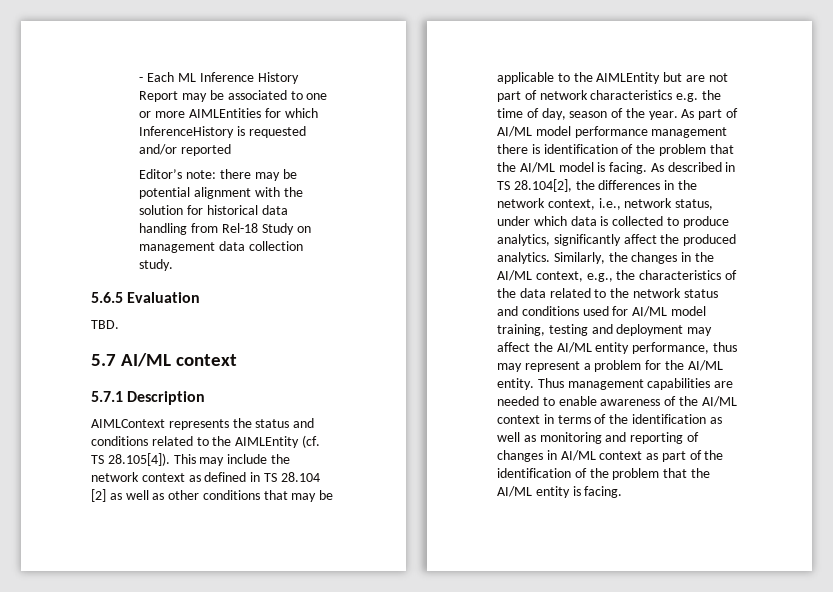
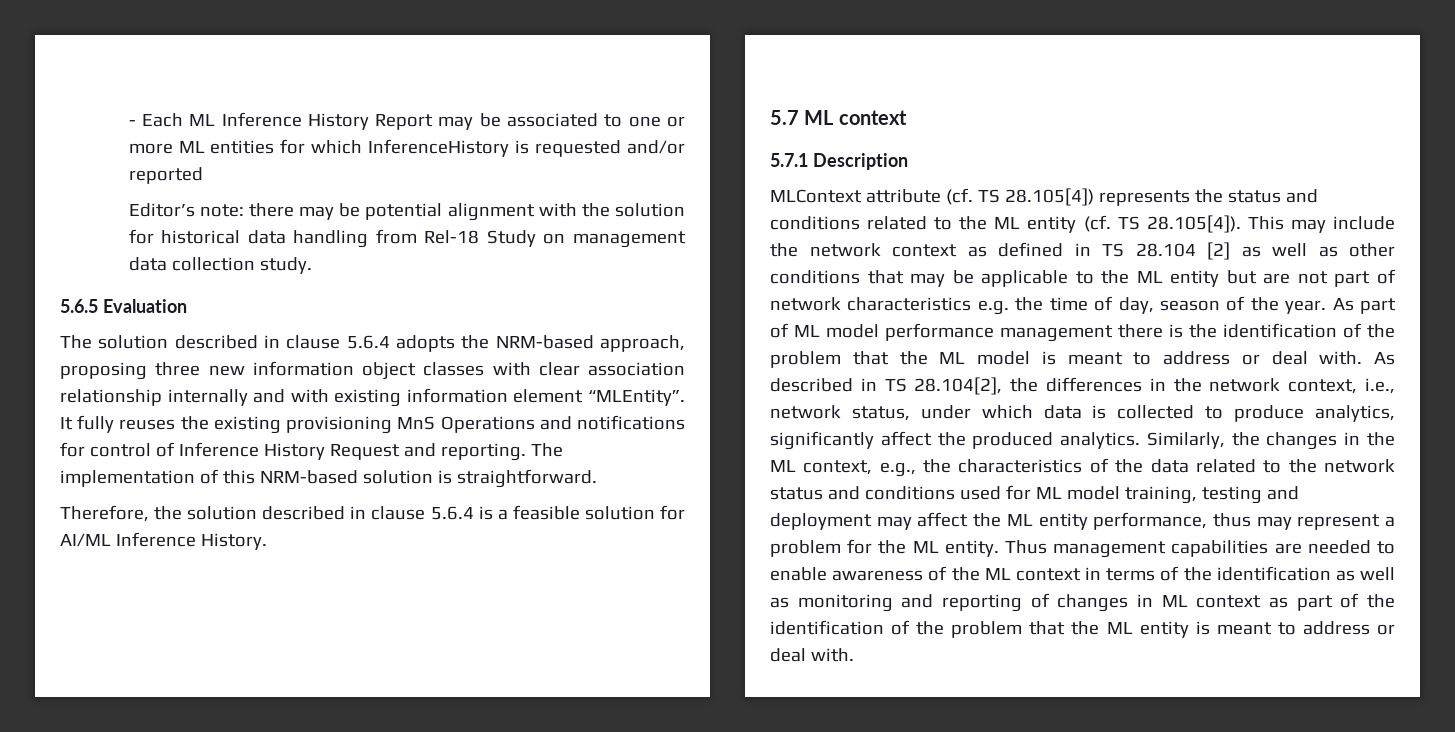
[189,108,262,118] AIMLEntities -> [178,140,275,154] ML entities
[91,320,119,329] TBD. -> [60,335,685,352] [60,361,685,380] [60,388,685,407] [60,415,685,434] [60,442,563,461] [60,469,597,488] [60,505,685,522] [60,532,267,550] The solution described in clause 5.6.4 adopts the NRM-based approach, proposing three new information object classes with clear association relationship internally and with existing information element “MLEntity”. It fully reuses the existing provisioning MnS Operations and notifications for control of Inference History Request and reporting. The implementation of this NRM-based solution is straightforward. // Therefore, the solution described in clause 5.6.4 is a feasible solution for AI/ML Inference History.
[121,353,172,367] AI/ML -> [804,110,835,125] ML
[91,419,165,428] AIMLContext -> [770,188,1094,206] MLContext attribute (cf. TS 28.105[4])
[235,436,300,448] AIMLEntity -> [994,216,1077,233] ML entity
[596,72,661,84] AIMLEntity -> [1136,270,1220,287] ML entity
[497,126,532,137] AI/ML -> [794,325,820,337] ML
[543,144,734,156] [497,162,555,173] identification of the problem that the AI/ML -> [1189,323,1395,338] [770,351,966,368] the identification of the problem that the ML
[609,162,648,174] facing. -> [1067,351,1363,365] meant to address or deal with.
[497,270,532,281] AI/ML -> [770,460,796,472] ML
[632,306,668,317] AI/ML -> [1035,487,1062,499] ML
[556,342,592,353] AI/ML -> [1006,514,1033,526] ML
[687,360,723,371] AI/ML -> [912,541,939,553] ML
[701,396,737,407] AI/ML -> [984,568,1011,580] ML
[560,450,596,461] AI/ML -> [1161,595,1188,607] ML
[497,486,532,497] AI/ML -> [1106,622,1133,634] ML
[584,486,623,498] facing. -> [1216,621,1395,635] [770,648,854,662] meant to address or deal with.

